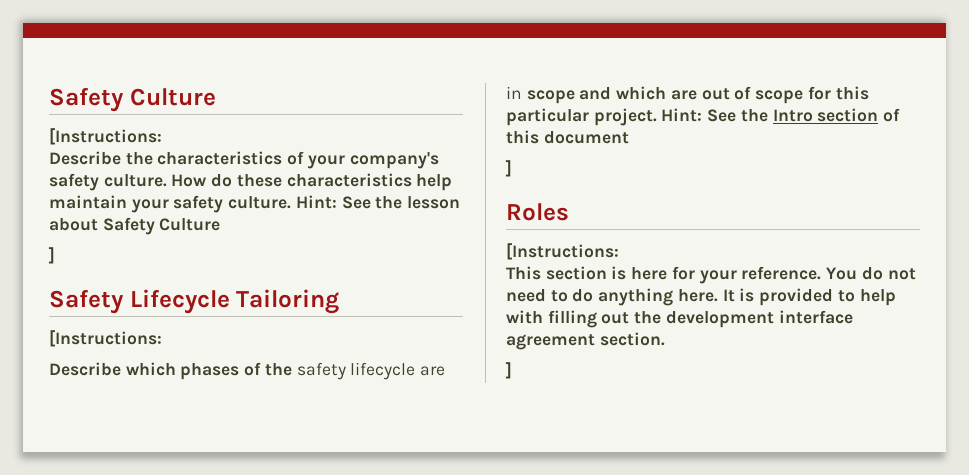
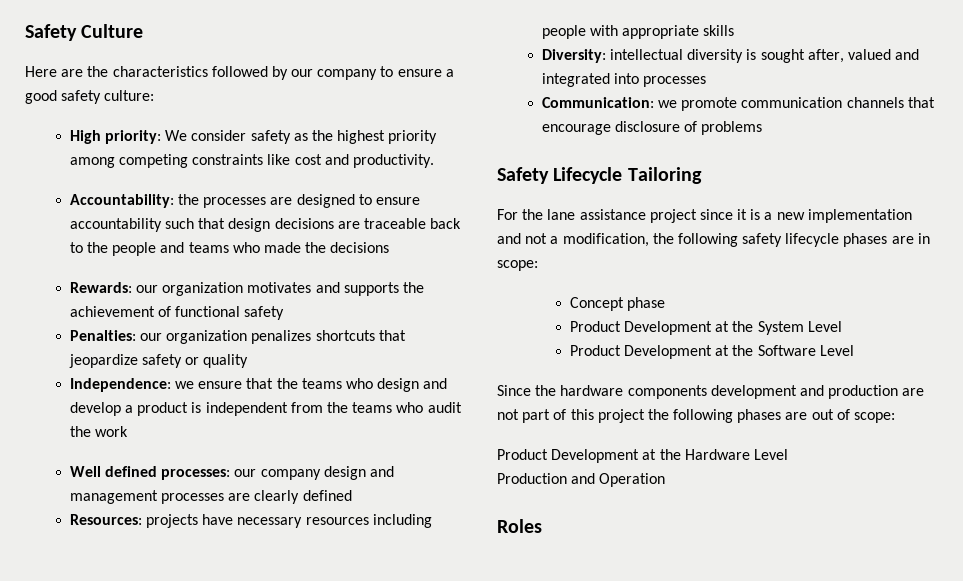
[49,88,216,112] [49,128,162,145] [49,151,439,169] [49,173,453,191] [49,195,461,213] [49,217,221,235] [48,247,55,264] [49,289,340,314] [49,330,162,347] [49,362,292,380] Safety Culture // [Instructions: // Describe the characteristics of your company's safety culture. How do these characteristics help maintain your safety culture. Hint: See the lesson about Safety Culture // ] // Safety Lifecycle Tailoring // [Instructions: // Describe which phases of the -> [25,24,144,41] [25,66,454,80] [25,90,155,104] [69,130,438,144] [69,154,435,168] [69,194,421,208] [69,218,462,232] [69,242,390,256] [69,282,425,296] [69,306,285,320] [69,330,406,344] [68,354,249,368] [69,378,448,392] [69,402,462,416] [69,426,129,437] [69,466,395,480] [69,490,352,504] [69,514,432,528] [541,25,735,39] [541,49,920,63] [541,73,707,87] [541,97,935,111] [541,121,763,135] [497,167,702,184] [497,209,912,223] [497,233,738,247] Safety Culture // Here are the characteristics followed by our company to ensure a good safety culture: // High priority: We consider safety as the highest priority among competing constraints like cost and productivity. // Accountability: the processes are designed to ensure accountability such that design decisions are traceable back to the people and teams who made the decisions // Rewards: our organization motivates and supports the achievement of functional safety // Penalties: our organization penalizes shortcuts that jeopardize safety or quality // Independence: we ensure that the teams who design and develop a product is independent from the teams who audit the work // Well defined processes: our company design and management processes are clearly defined // Resources: projects have necessary resources including people with appropriate skills // Diversity: intellectual diversity is sought after, valued and integrated into processes // Communication: we promote communication channels that encourage disclosure of problems // Safety Lifecycle Tailoring // For the lane assistance project since it is a new implementation and not a modification, the following
(416, 371) none -> [843,233,888,247] phases
[526,86,869,104] [506,108,901,126] [506,130,629,144] [505,160,512,177] [506,203,569,221] [506,243,619,260] [506,266,916,284] [506,288,896,306] [506,310,853,328] [506,332,665,350] [505,362,512,379] scope and which are out of scope for this particular project. Hint: See the Intro section of this document // ] // Roles // [Instructions: // This section is here for your reference. You do not need to do anything here. It is provided to help with filling out the development interface agreement section. // ] -> [497,260,538,271] [569,297,665,311] [569,321,842,335] [569,345,854,359] [497,385,925,399] [497,409,896,423] [497,449,788,463] [497,473,666,487] [497,519,542,533] scope: // Concept phase // Product Development at the System Level // Product Development at the Software Level // Since the hardware components development and production are not part of this project the following phases are out of scope: // Product Development at the Hardware Level // Production and Operation // Roles

